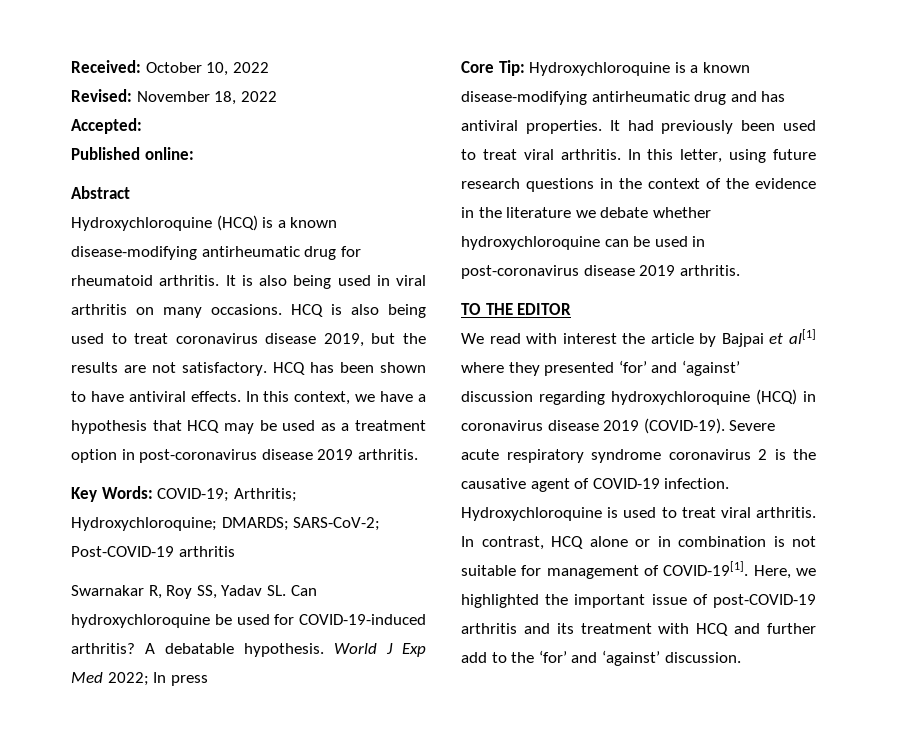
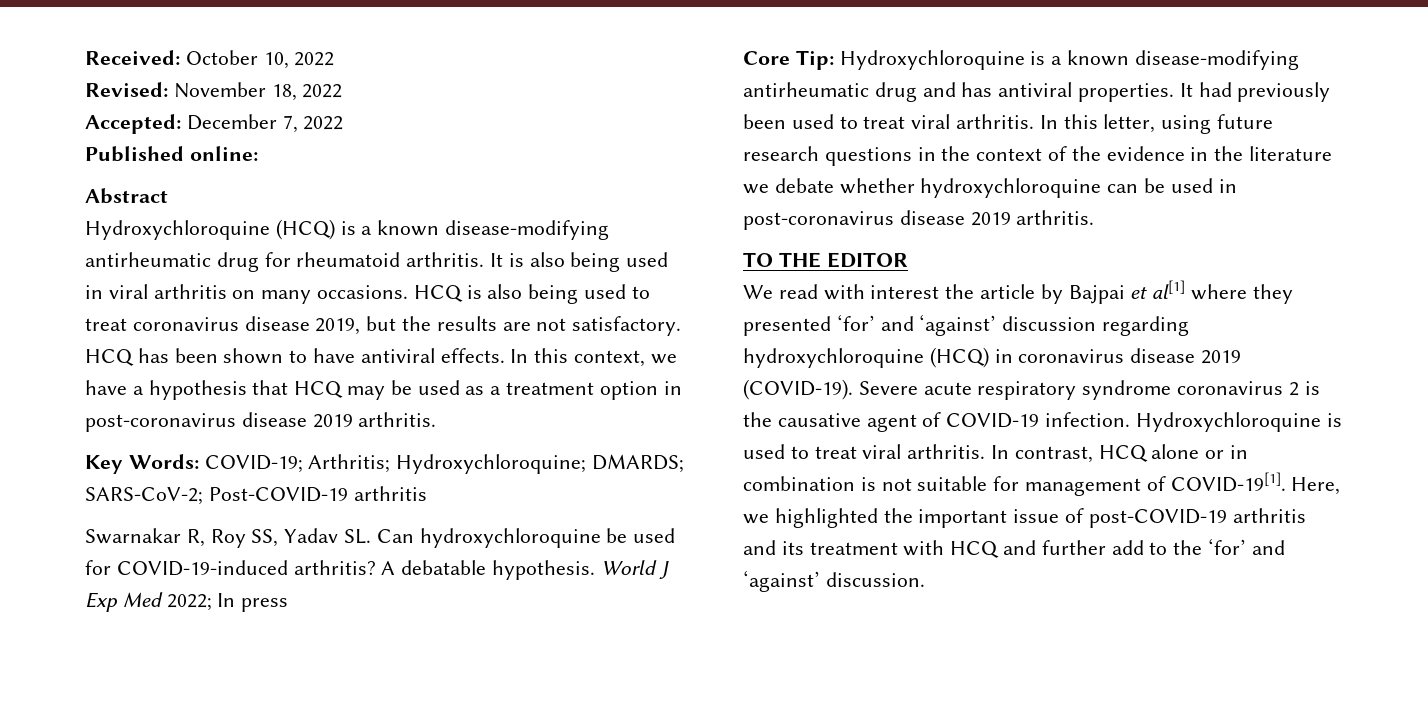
(142, 126) none -> [186,114,344,133] December 7, 2022

